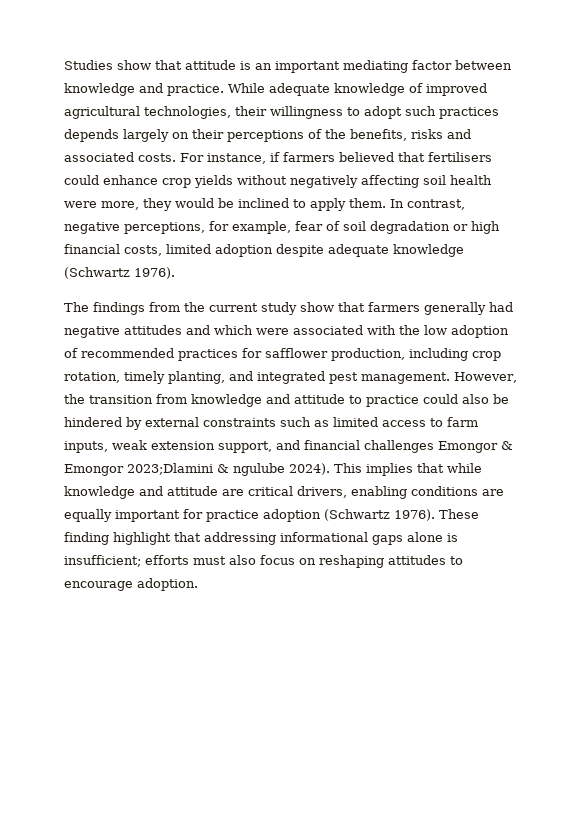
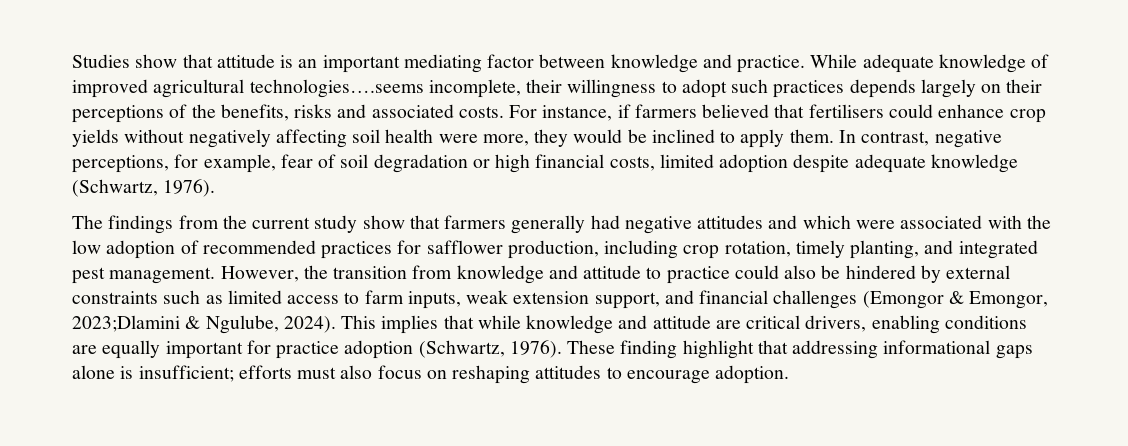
[144,106,231,119] technologies, -> [249,79,521,98] technologies….seems incomplete,
[64,267,130,279] (Schwartz -> [72,179,158,197] (Schwartz,
[438,441,513,453] [64,464,124,476] Emongor & Emongor -> [862,291,1049,309] (Emongor & Emongor,
[233,463,285,476] ngulube -> [205,315,279,334] Ngulube,
[324,509,390,521] (Schwartz -> [418,340,505,358] (Schwartz,

